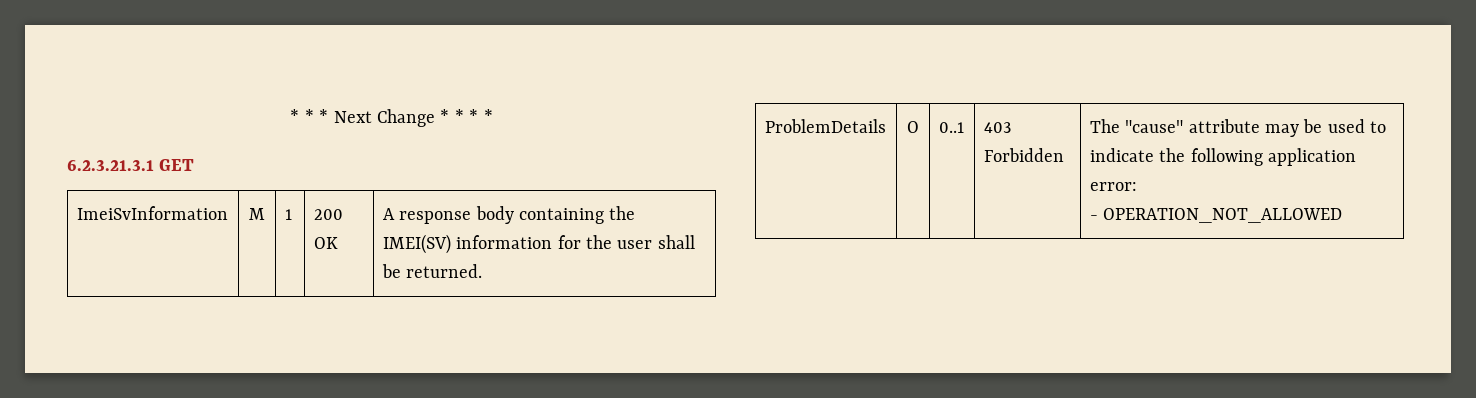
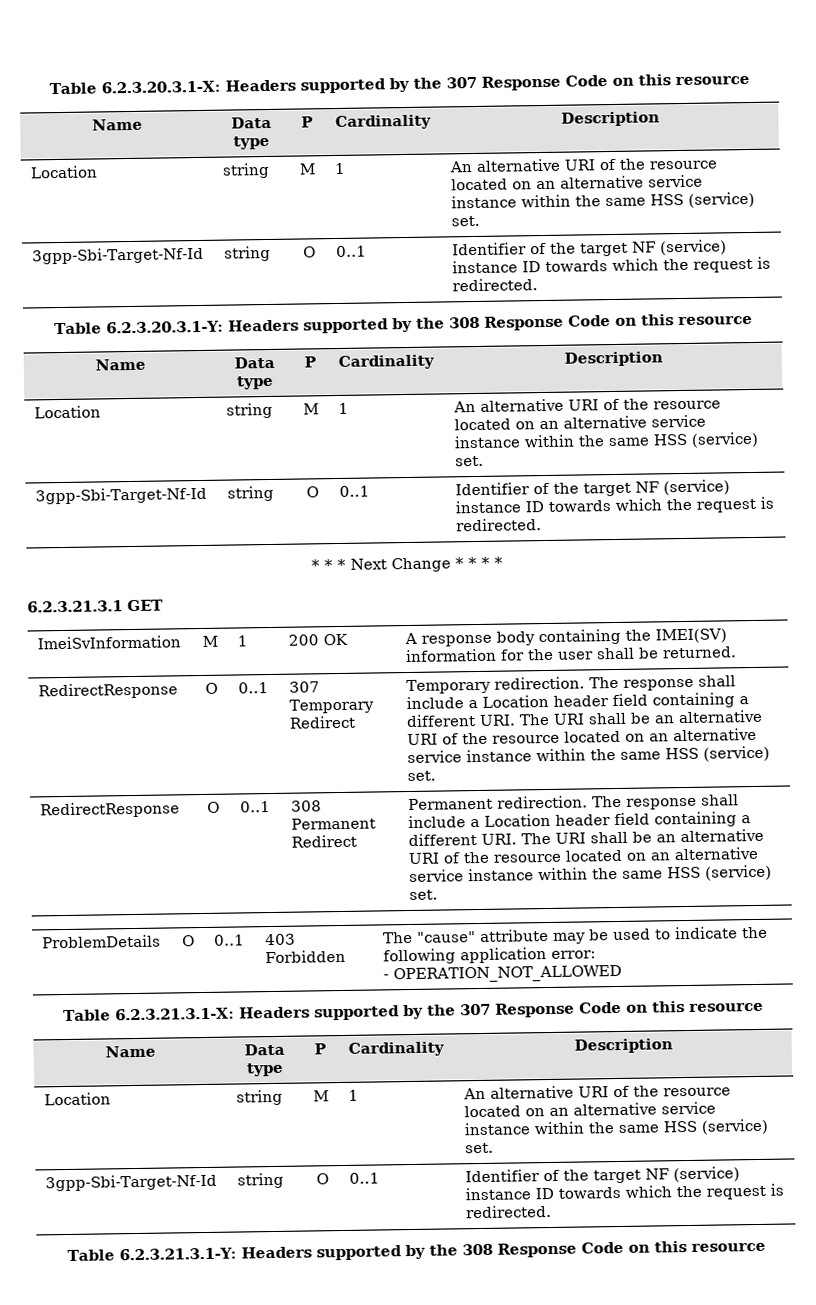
(290, 116) none -> [49,74,750,95] [91,118,143,131] [230,116,272,129] [232,135,270,150] [301,116,313,128] [335,114,432,130] [560,111,660,127] [30,165,99,179] [222,162,271,179] [299,163,316,175] [334,162,347,175] [449,158,719,173] [451,174,704,191] [451,191,756,209] [451,215,481,227] [32,246,205,265] [224,245,272,262] [302,246,316,258] [336,245,368,257] [452,239,728,257] [452,256,772,274] [452,278,539,292] [53,314,754,335] [94,358,146,371] [233,356,275,369] [235,375,274,390] [304,356,316,368] [338,354,435,370] [563,351,663,367] [34,405,102,419] [226,402,274,419] [303,403,319,415] [338,402,350,414] [453,398,722,413] [454,414,707,431] [454,431,760,449] [455,455,485,467] [35,486,208,505] [227,485,275,502] [305,486,319,498] [339,485,371,497] [455,479,731,497] [455,496,775,514] [456,518,543,532] Table 6.2.3.20.3.1-X: Headers supported by the 307 Response Code on this resource // Name | Data type | P | Cardinality | Description // Location | string | M | 1 | An alternative URI of the resource located on an alternative service instance within the same HSS (service) set. // 3gpp-Sbi-Target-Nf-Id | string | O | 0..1 | Identifier of the target NF (service) instance ID towards which the request is redirected. // Table 6.2.3.20.3.1-Y: Headers supported by the 308 Response Code on this resource // Name | Data type | P | Cardinality | Description // Location | string | M | 1 | An alternative URI of the resource located on an alternative service instance within the same HSS (service) set. // 3gpp-Sbi-Target-Nf-Id | string | O | 0..1 | Identifier of the target NF (service) instance ID towards which the request is redirected. //
(483, 271) none -> [38,682,179,700] [204,682,218,694] [238,682,270,694] [289,681,321,693] [289,698,375,714] [289,715,357,729] [406,675,737,695] [406,692,750,710] [406,709,764,728] [407,727,758,746] [407,745,771,764] [407,770,437,782] [40,801,181,819] [206,801,220,813] [240,800,272,813] [291,800,323,812] [291,817,377,830] [291,834,358,848] [408,794,740,811] [408,811,752,829] [408,828,765,847] [408,846,760,865] [409,864,773,883] [409,889,439,901] // RedirectResponse | O | 0..1 | 307 Temporary Redirect | Temporary redirection. The response shall include a Location header field containing a different URI. The URI shall be an alternative URI of the resource located on an alternative service instance within the same HSS (service) set. // RedirectResponse | O | 0..1 | 308 Permanent Redirect | Permanent redirection. The response shall include a Location header field containing a different URI. The URI shall be an alternative URI of the resource located on an alternative service instance within the same HSS (service) set.
(1343, 215) none -> [63,1001,764,1022] [104,1045,156,1058] [243,1043,285,1056] [245,1062,284,1077] [314,1043,326,1055] [348,1041,445,1057] [573,1038,673,1054] [44,1092,112,1106] [236,1089,284,1106] [313,1090,329,1102] [348,1089,360,1101] [463,1085,732,1100] [464,1101,717,1118] [464,1118,770,1136] [465,1142,495,1154] [45,1173,218,1192] [237,1172,285,1189] [315,1173,329,1185] [349,1172,381,1184] [465,1166,741,1184] [465,1183,785,1201] [466,1204,553,1219] [66,1241,767,1262] // Table 6.2.3.21.3.1-X: Headers supported by the 307 Response Code on this resource // Name | Data type | P | Cardinality | Description // Location | string | M | 1 | An alternative URI of the resource located on an alternative service instance within the same HSS (service) set. // 3gpp-Sbi-Target-Nf-Id | string | O | 0..1 | Identifier of the target NF (service) instance ID towards which the request is redirected. // Table 6.2.3.21.3.1-Y: Headers supported by the 308 Response Code on this resource

